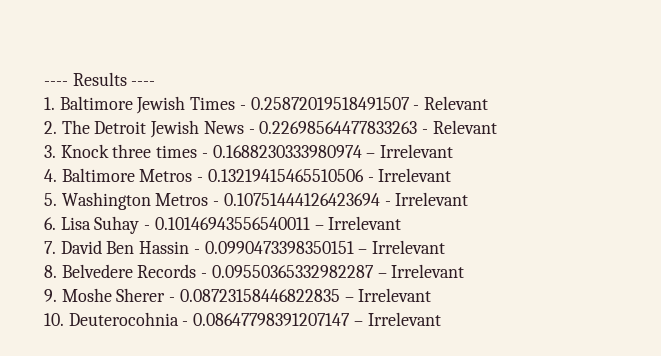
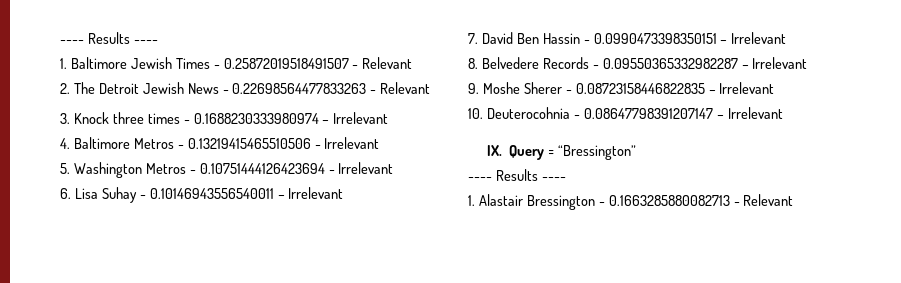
(441, 319) none -> [486,145,636,160] [468,169,566,181] [468,194,794,210] // IX. Query = “Bressington” // ---- Results ---- // 1. Alastair Bressington - 0.1663285880082713 - Relevant

